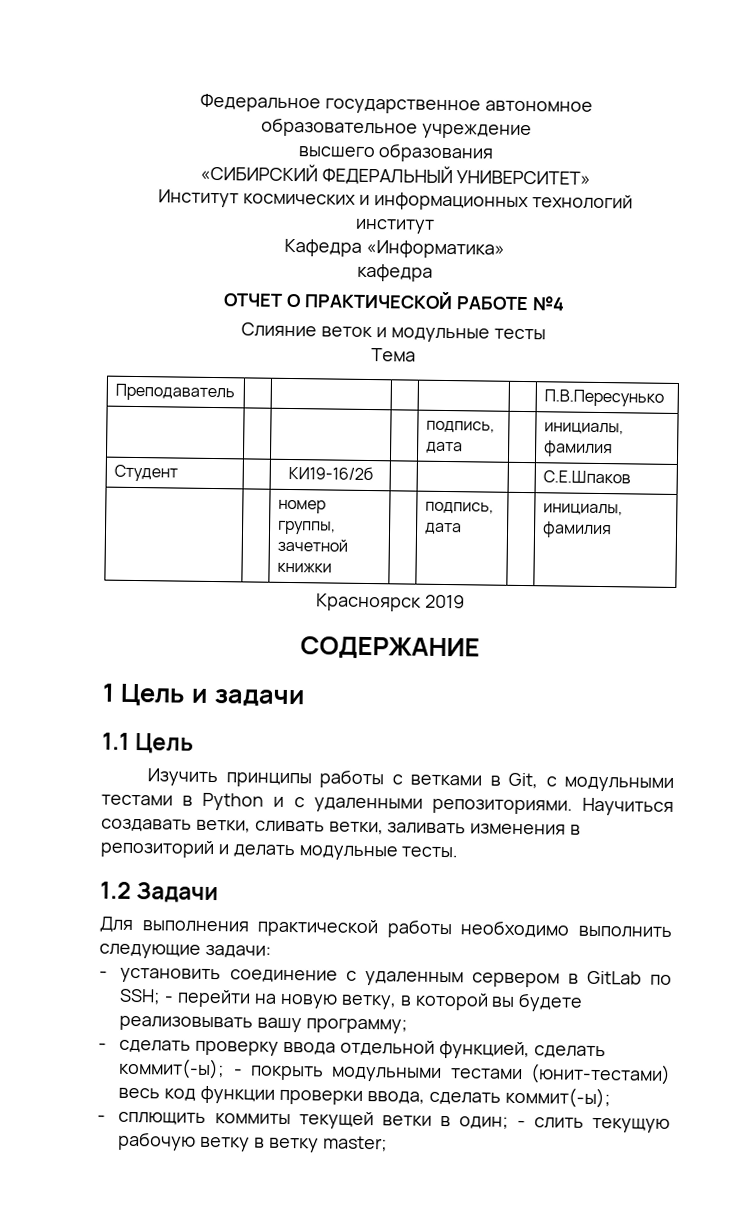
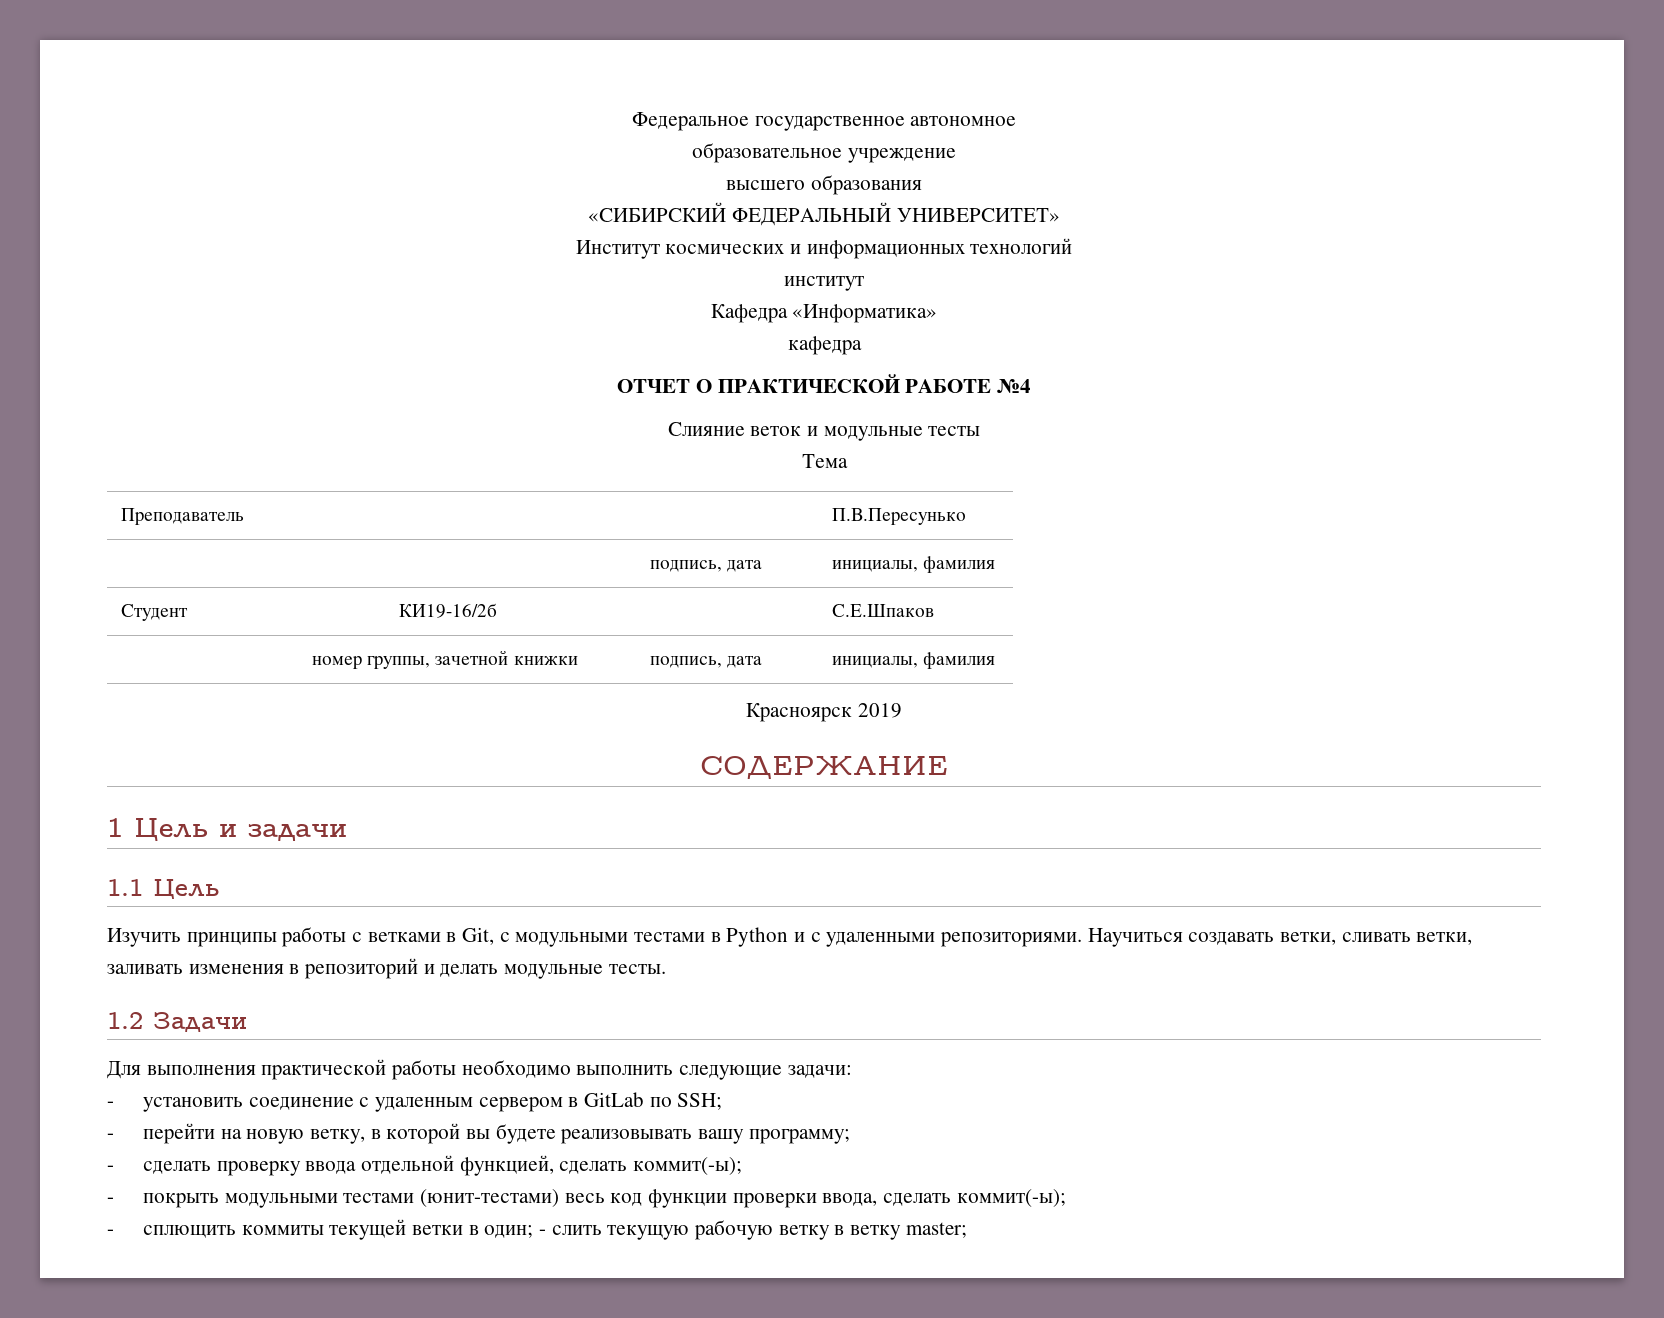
(162, 996) none -> (723, 1101) //
(226, 1068) none -> (742, 1166) //

